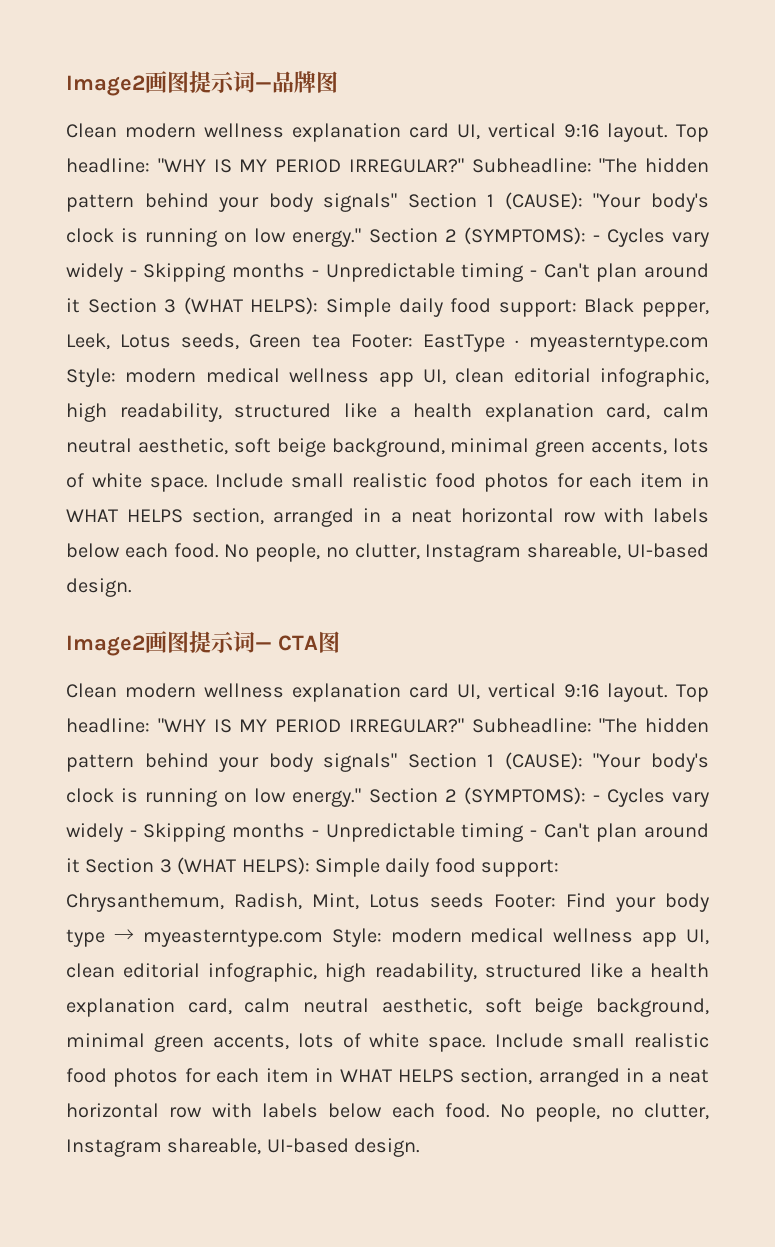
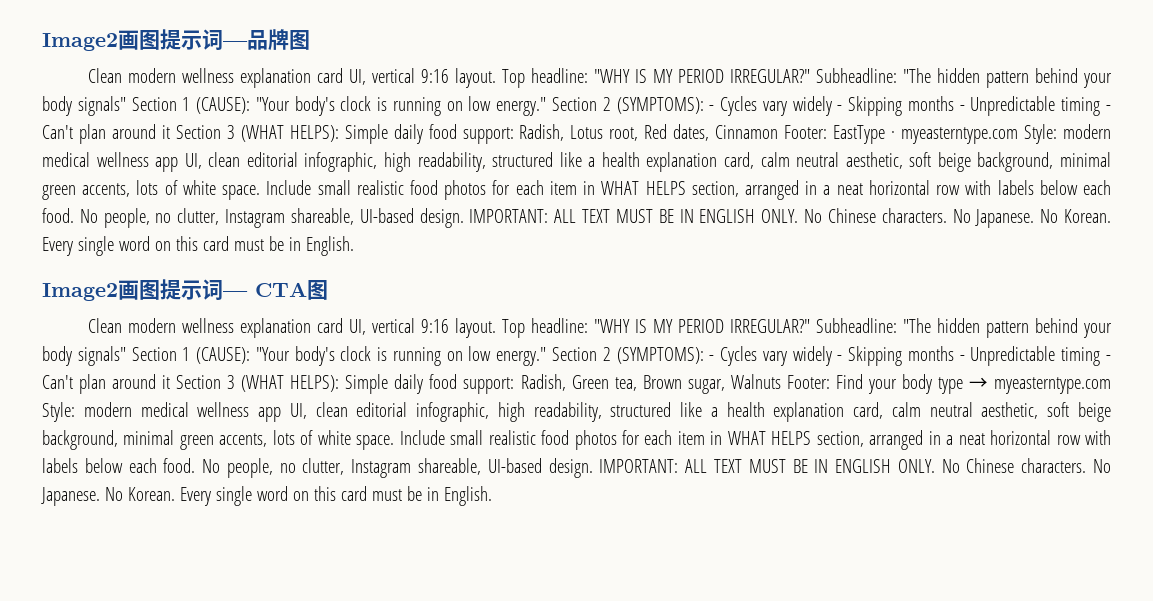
[584,298,710,317] [66,333,341,350] Black pepper, Leek, Lotus seeds, Green tea -> [519,124,779,141] Radish, Lotus root, Red dates, Cinnamon
(132, 587) none -> [469,208,1111,228] [42,236,354,256] IMPORTANT: ALL TEXT MUST BE IN ENGLISH ONLY. No Chinese characters. No Japanese. No Korean. Every single word on this card must be in English.
[66,893,484,912] Chrysanthemum, Radish, Mint, Lotus seeds -> [520,374,781,394] Radish, Green tea, Brown sugar, Walnuts
(421, 1147) none -> [599,458,1112,473] [41,486,492,506] IMPORTANT: ALL TEXT MUST BE IN ENGLISH ONLY. No Chinese characters. No Japanese. No Korean. Every single word on this card must be in English.

